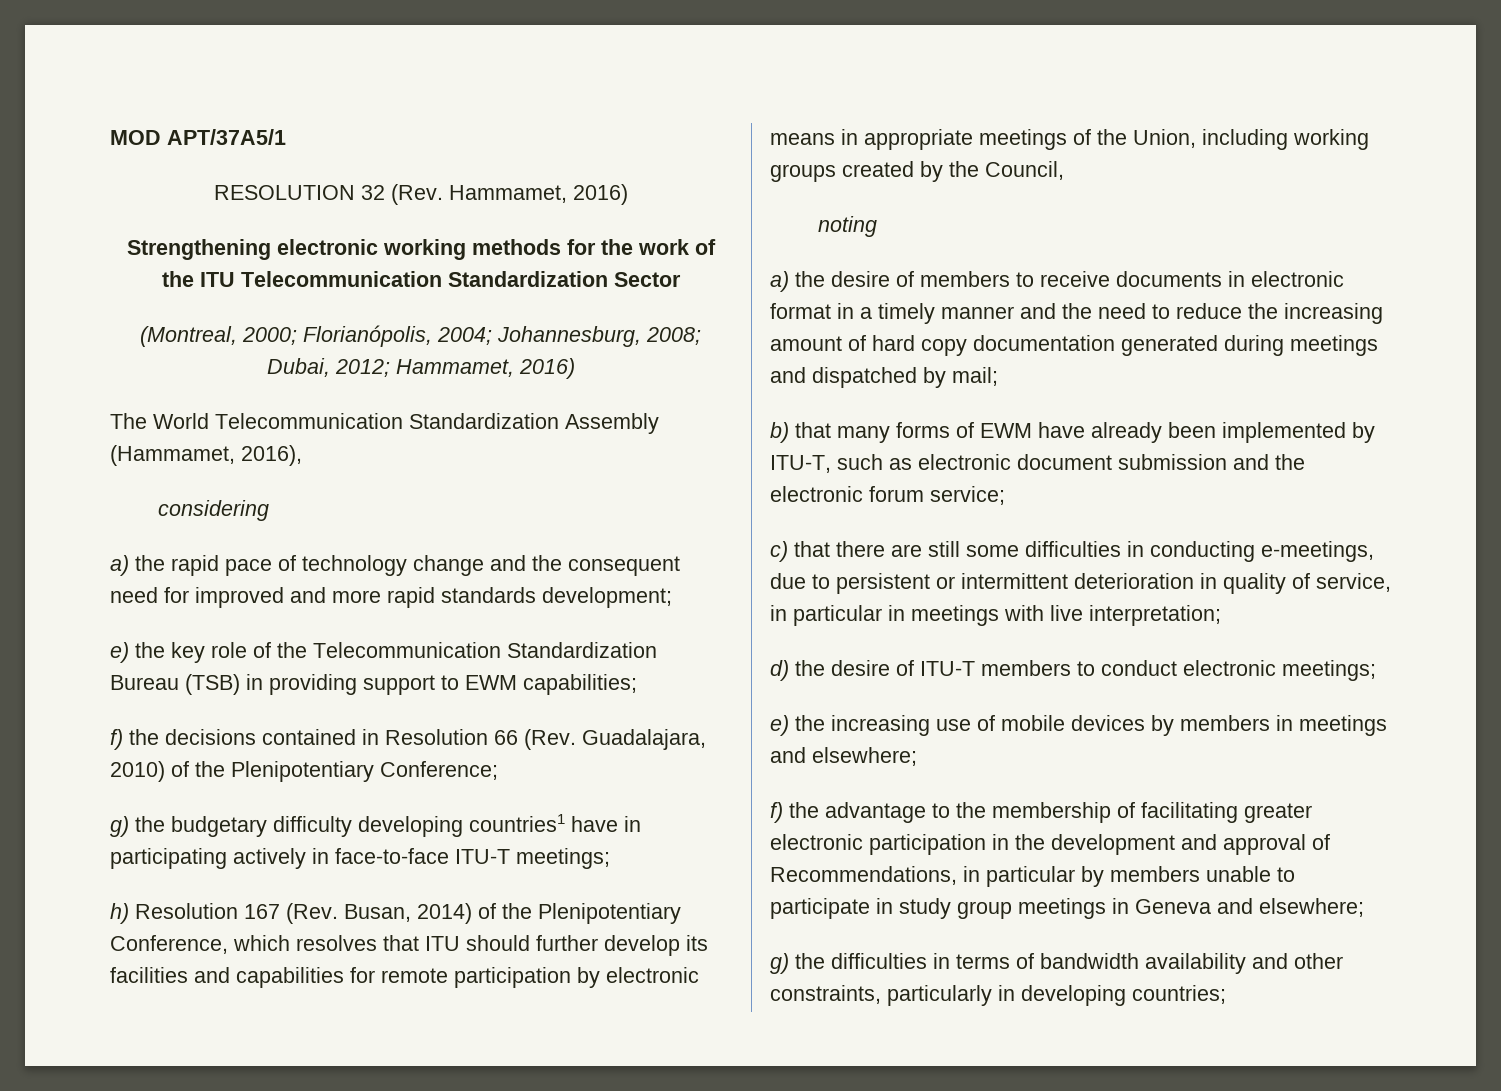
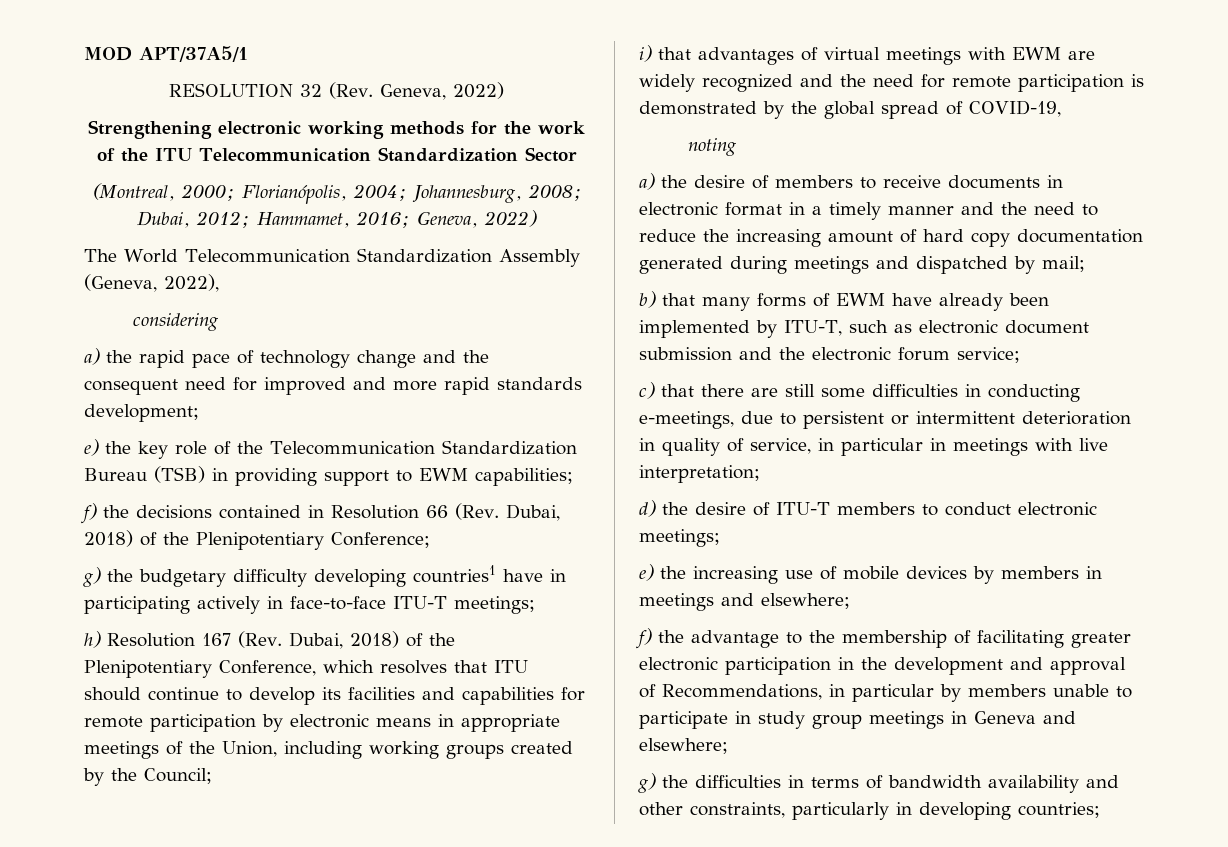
[448,184,628,205] Hammamet, 2016) -> [379,82,504,100] Geneva, 2022)
[518,358,575,379] 2016) -> [356,210,537,228] 2016; Geneva, 2022)
[110,445,302,466] (Hammamet, 2016), -> [84,274,219,292] (Geneva, 2022),
[582,729,706,750] [110,761,165,782] Guadalajara, 2010) -> [505,504,560,521] [84,530,133,547] Dubai, 2018)
[344,903,472,924] Busan, 2014) -> [288,631,399,649] Dubai, 2018)
[536,935,598,951] further -> [148,687,242,701] continue to
[985,161,1064,180] Council, -> [144,768,212,784] [639,45,1095,65] [639,74,1144,92] [639,100,1061,119] Council; // i) that advantages of virtual meetings with EWM are widely recognized and the need for remote participation is demonstrated by the global spread of COVID-19,

